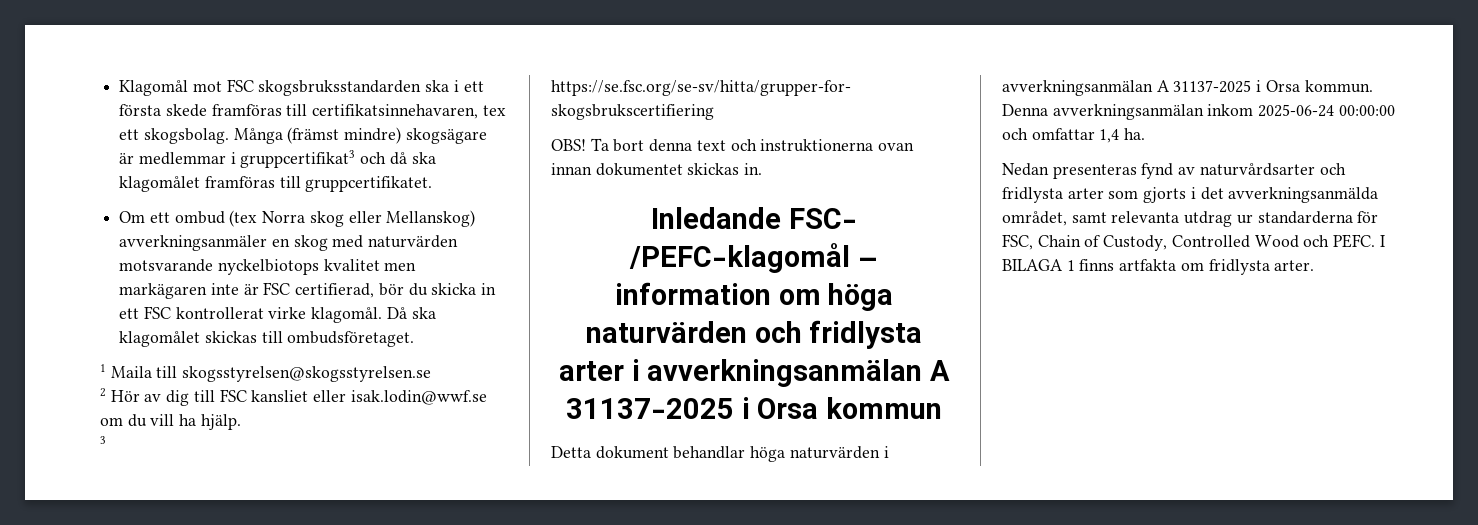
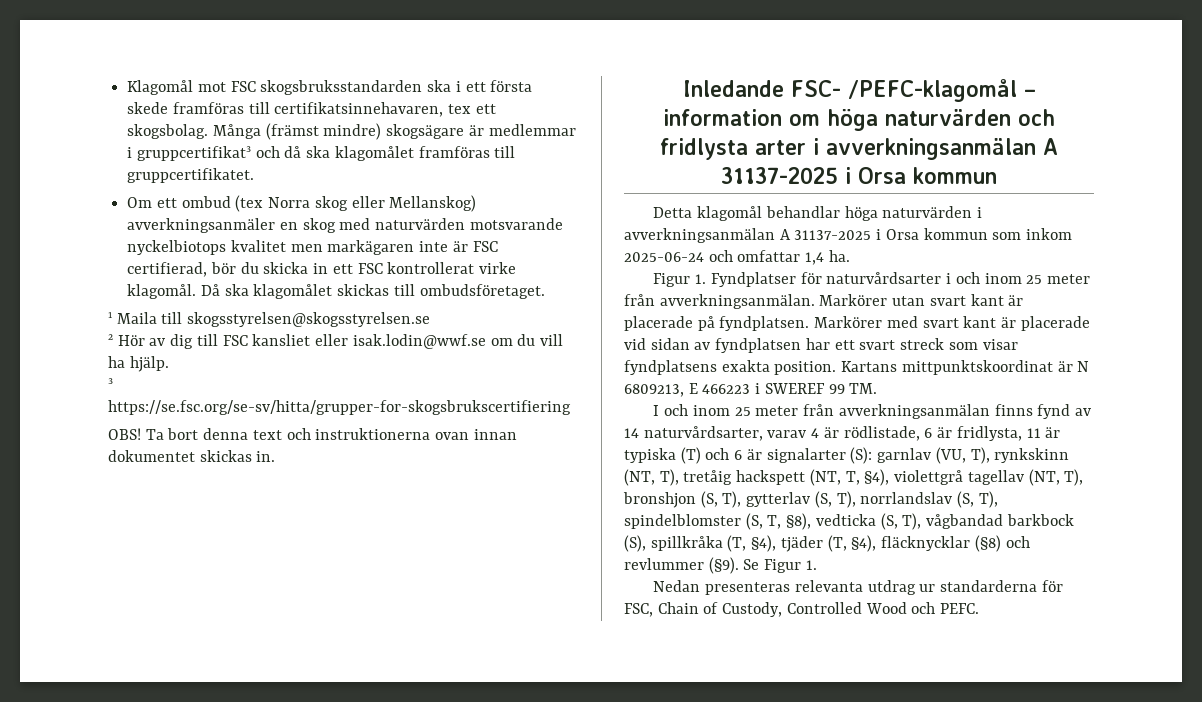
[595,446,669,459] dokument -> [697,206,763,221] klagomål
[1304,80,1373,93] [1002,104,1204,120] kommun. Denna avverkningsanmälan -> [923,228,1022,240] kommun som
[1338,105,1395,116] 00:00:00 -> (704, 257) none
[1002,163,1346,179] [1002,187,1379,203] [1002,211,1107,226] Nedan presenteras fynd av naturvårdsarter och fridlysta arter som gjorts i det avverkningsanmälda området, samt -> [653,272,1090,287] [624,294,1024,309] [624,316,1090,331] [624,338,1018,353] [624,360,1090,375] [624,383,878,397] [653,404,1091,419] [624,426,1061,441] [624,447,1070,464] [624,469,1084,486] [623,491,998,508] [624,513,1074,530] [624,535,1030,552] [624,557,817,574] [653,580,791,595] Figur 1. Fyndplatser för naturvårdsarter i och inom 25 meter från avverkningsanmälan. Markörer utan svart kant är placerade på fyndplatsen. Markörer med svart kant är placerade vid sidan av fyndplatsen har ett svart streck som visar fyndplatsens exakta position. Kartans mittpunktskoordinat är N 6809213, E 466223 i SWEREF 99 TM. // I och inom 25 meter från avverkningsanmälan finns fynd av 14 naturvårdsarter, varav 4 är rödlistade, 6 är fridlysta, 11 är typiska (T) och 6 är signalarter (S): garnlav (VU, T), rynkskinn (NT, T), tretåig hackspett (NT, T, §4), violettgrå tagellav (NT, T), bronshjon (S, T), gytterlav (S, T), norrlandslav (S, T), spindelblomster (S, T, §8), vedticka (S, T), vågbandad barkbock (S), spillkråka (T, §4), tjäder (T, §4), fläcknycklar (§8) och revlummer (§9). Se Figur 1. // Nedan presenteras
[1379,235,1385,247] [1002,259,1315,275] I BILAGA 1 finns artfakta om fridlysta arter. -> (980, 608) none

